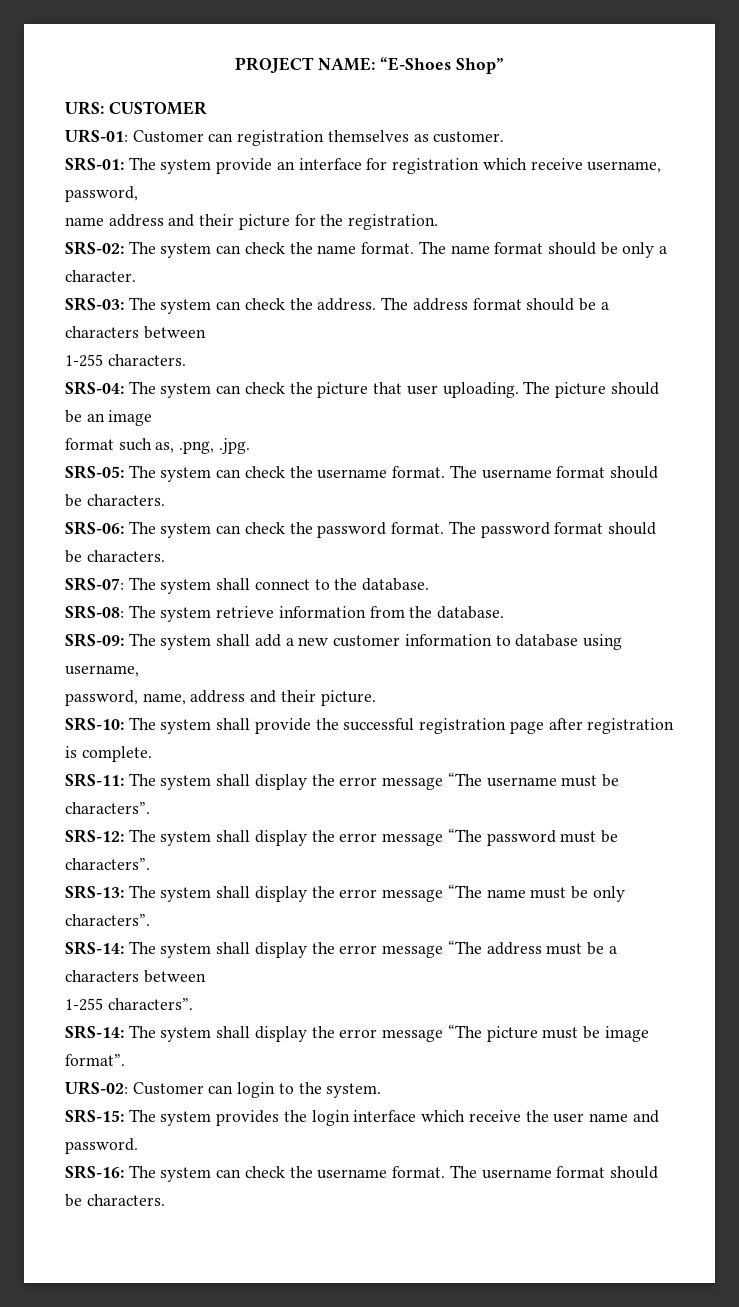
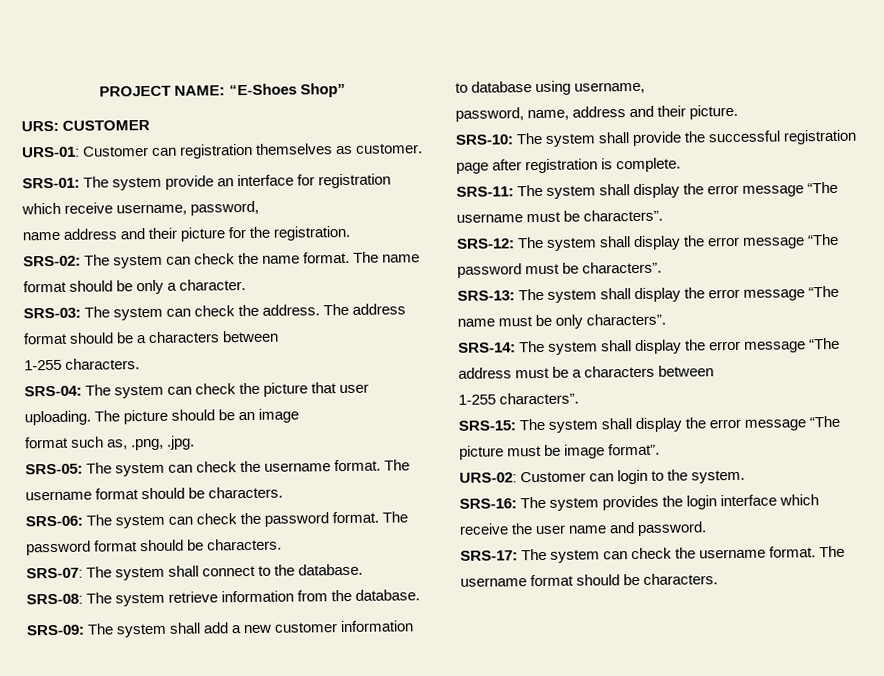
[65,1025,124,1039] SRS-14: -> [458,420,516,431] SRS-15:
[65,1109,124,1123] SRS-15: -> [459,498,517,509] SRS-16:
[65,1165,124,1179] SRS-16: -> [460,550,518,561] SRS-17:

